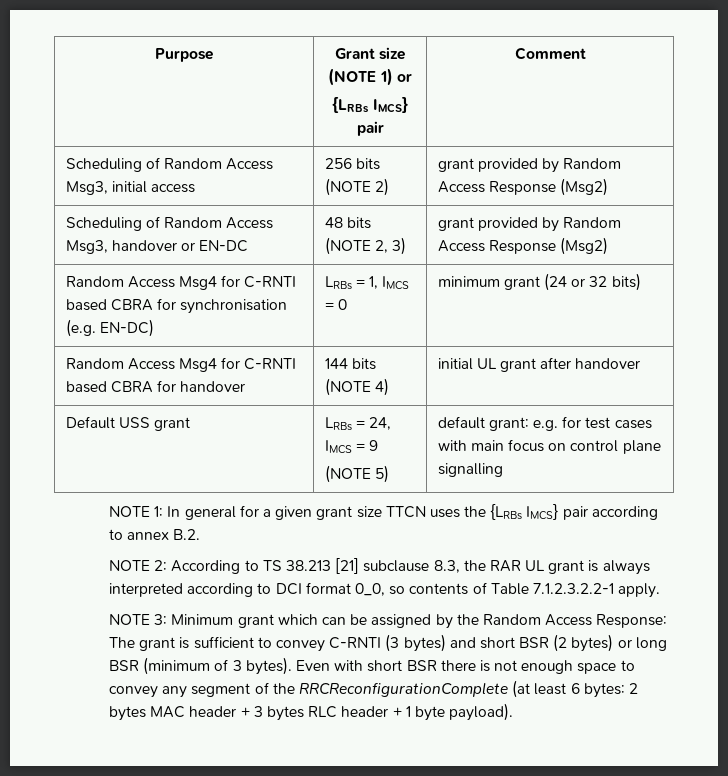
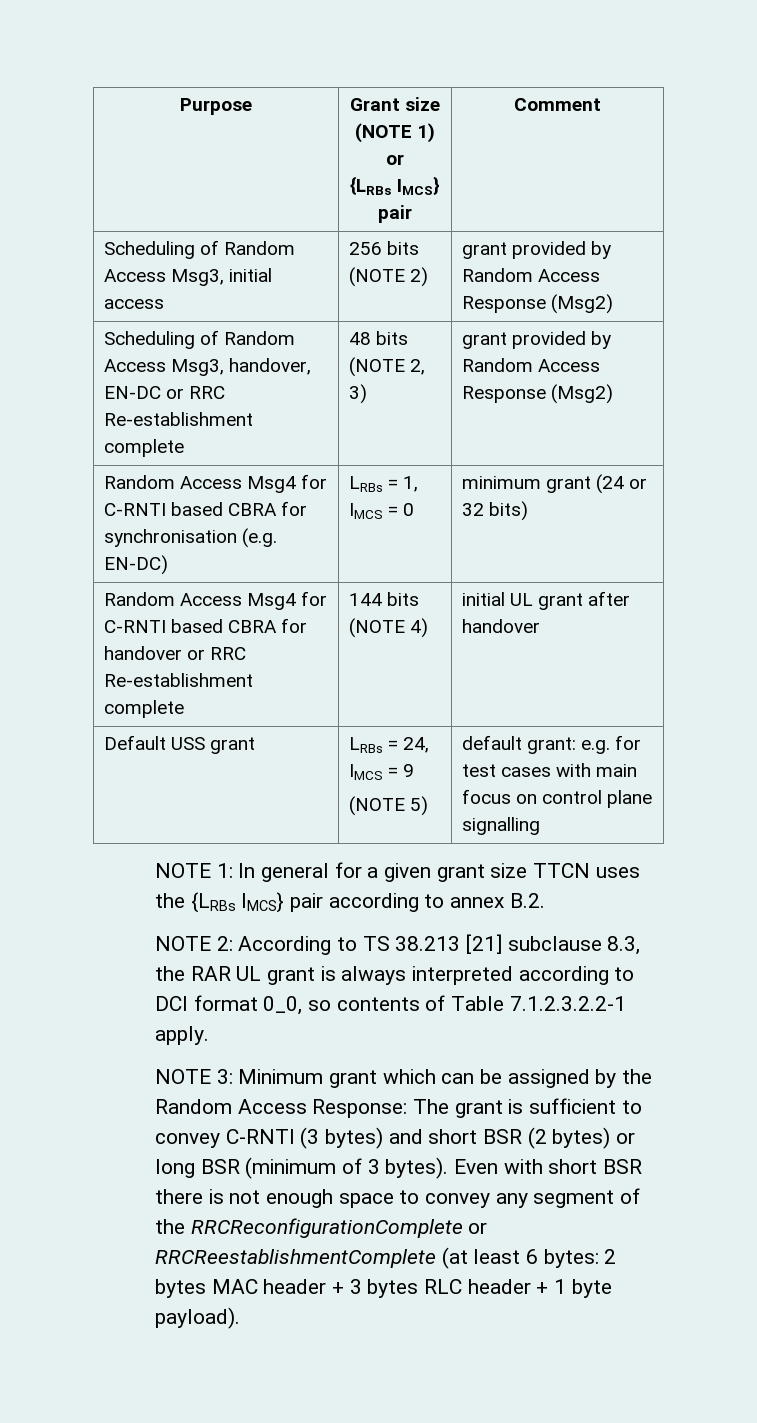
[111,240,249,252] handover or EN-DC -> [229,358,312,375] [103,386,226,399] [103,412,253,426] [103,439,184,457] handover, EN-DC or RRC Re-establishment complete
(246, 386) none -> [187,647,247,660] [103,673,253,687] [103,700,184,718] or RRC Re-establishment complete
(508, 689) none -> [468,1222,488,1234] [155,1249,437,1268] or RRCReestablishmentComplete

